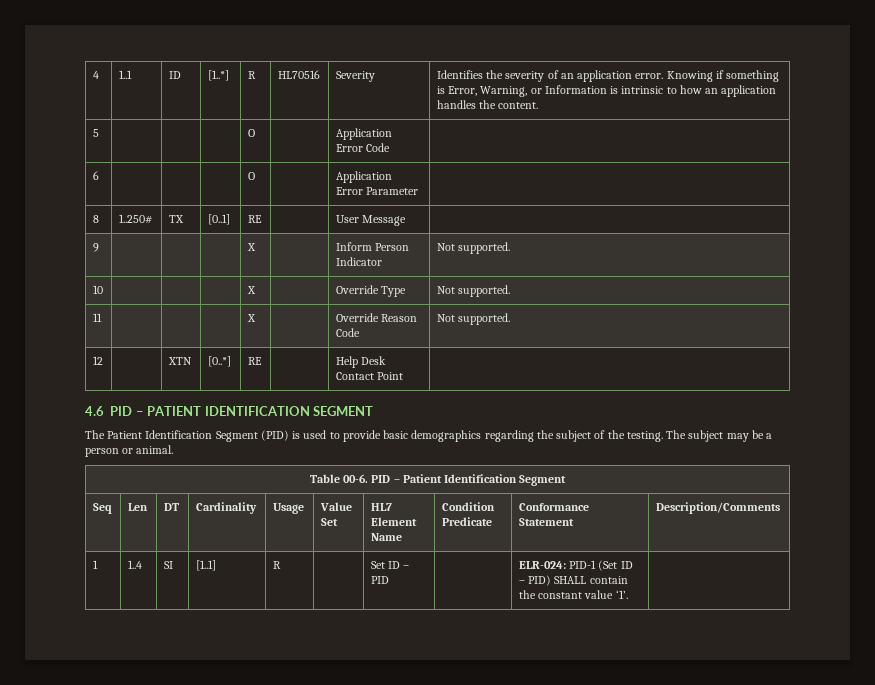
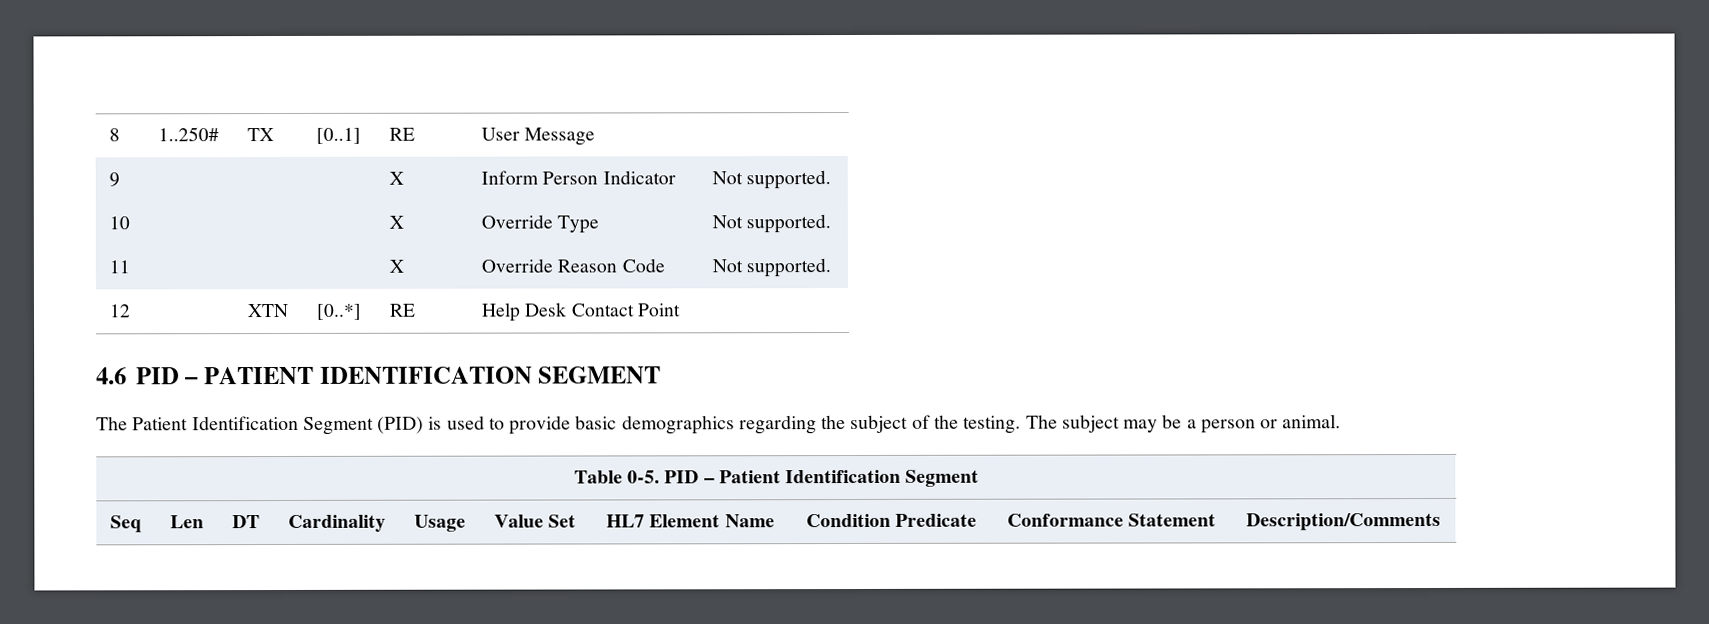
[92,71,99,79] [118,70,132,79] [168,71,181,79] [207,70,229,81] [247,71,256,79] [277,70,320,79] [335,71,375,82] [436,70,780,82] [436,85,777,97] [436,100,539,109] [92,129,99,137] [247,129,255,137] [335,128,392,140] [335,143,391,152] [92,171,99,180] [247,172,255,180] [335,171,392,183] [335,187,419,195] 4 | 1..1 | ID | [1..*] | R | HL70516 | Severity | Identifies the severity of an application error. Knowing if something is Error, Warning, or Information is intrinsic to how an application handles the content. // 5 | | | | O | | Application Error Code | // 6 | | | | O | | Application Error Parameter | // -> (109, 135) none
[343,474,369,483] 00-6. -> [626,470,660,484] 0-5.
[92,560,98,569] [127,560,142,569] [163,561,173,569] [195,560,216,571] [272,561,281,569] [370,561,410,569] [370,576,389,584] [518,560,633,571] [518,575,628,586] [518,590,628,599] // 1 | 1..4 | SI | [1..1] | R | | Set ID – PID | | ELR-024: PID-1 (Set ID – PID) SHALL contain the constant value ‘1’. | -> (1442, 521) none

